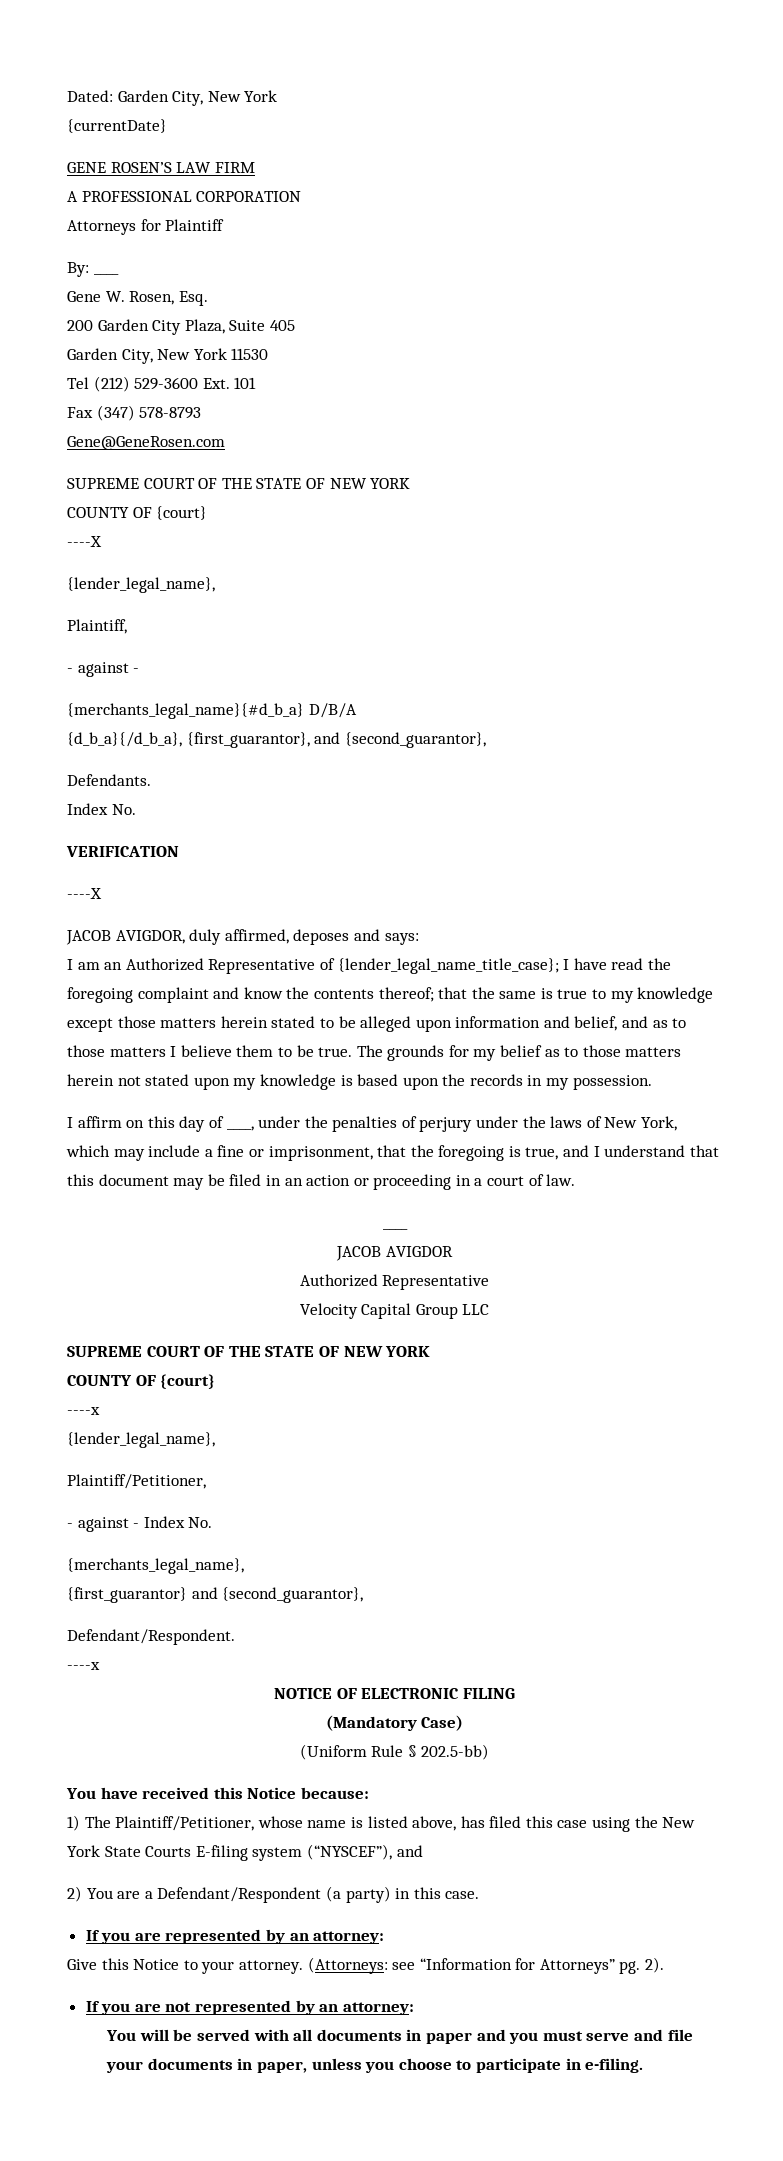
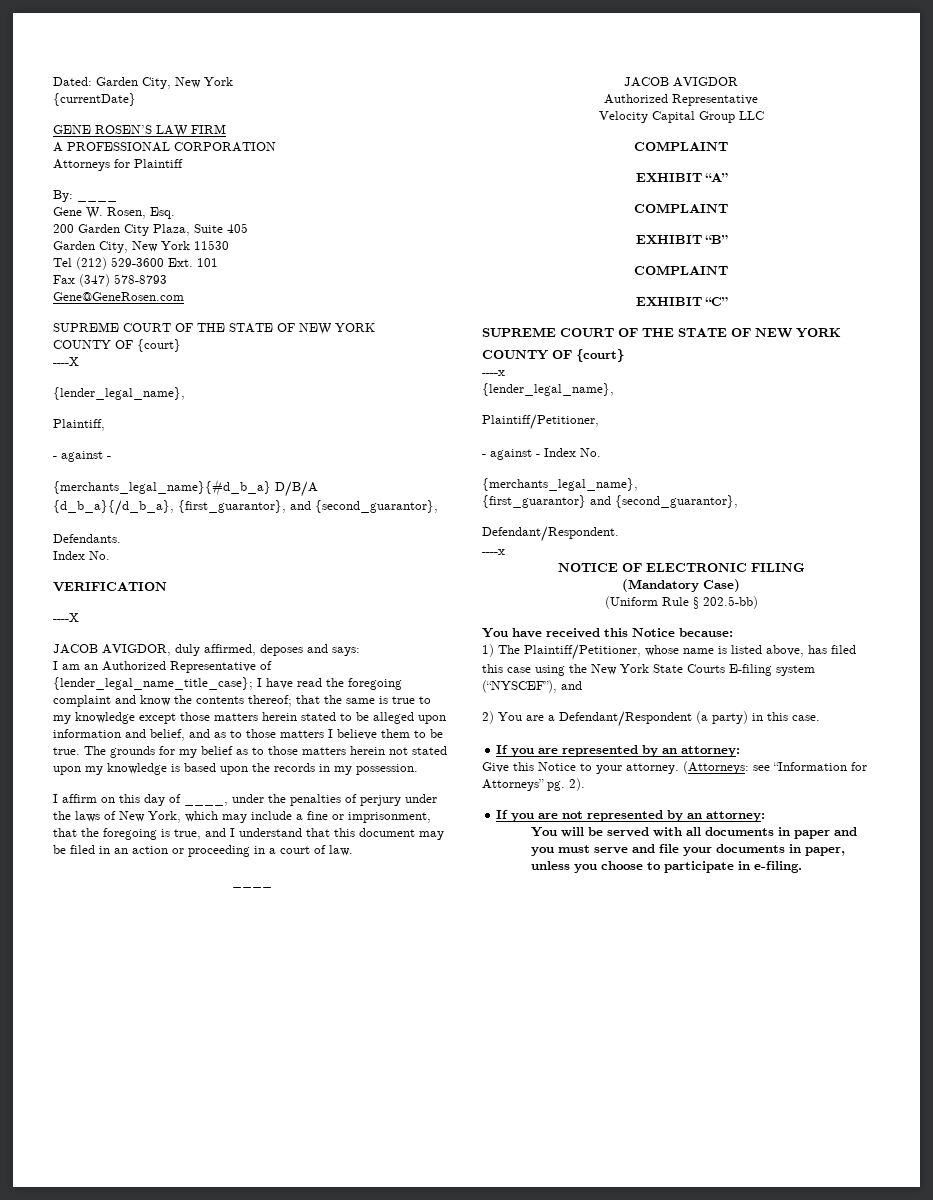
(490, 1309) none -> [634,141,728,151] [635,173,728,182] [634,203,728,213] [635,235,728,244] [634,265,728,275] [635,297,728,306] // COMPLAINT // EXHIBIT “A” // COMPLAINT // EXHIBIT “B” // COMPLAINT // EXHIBIT “C”

